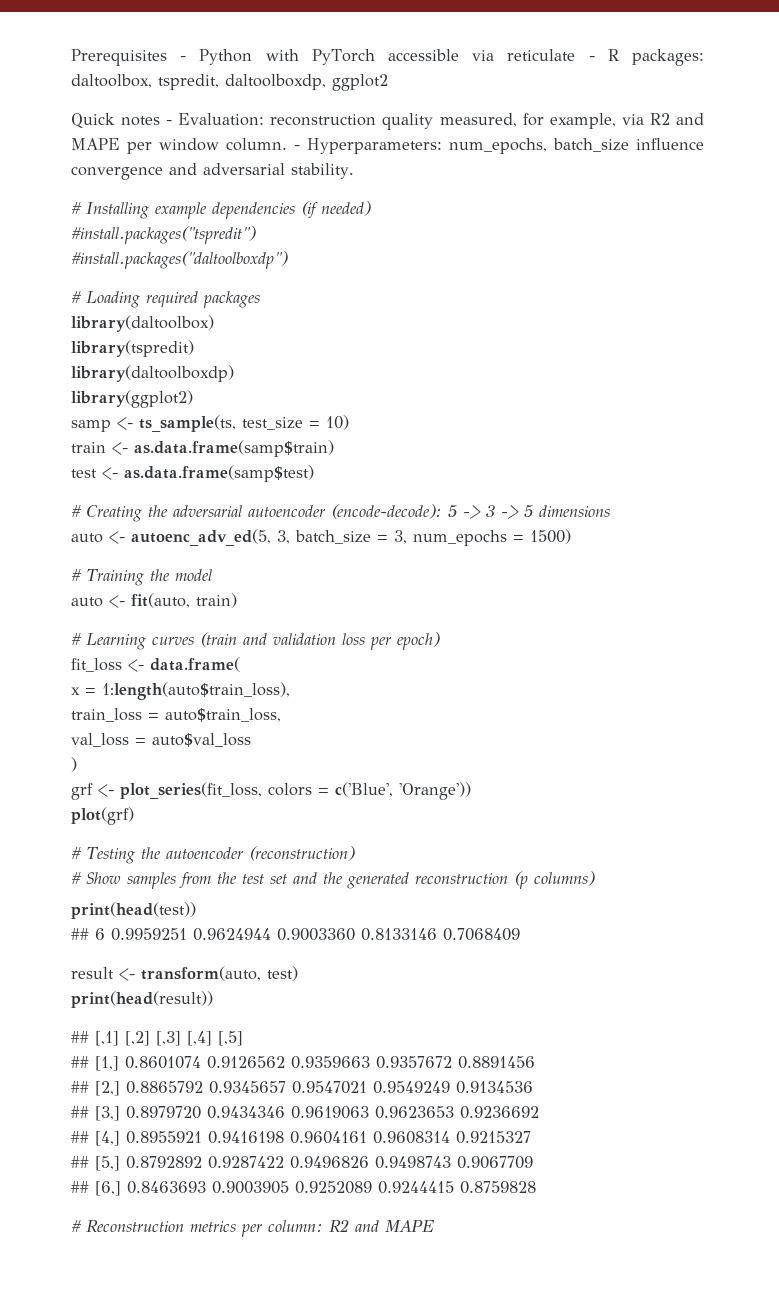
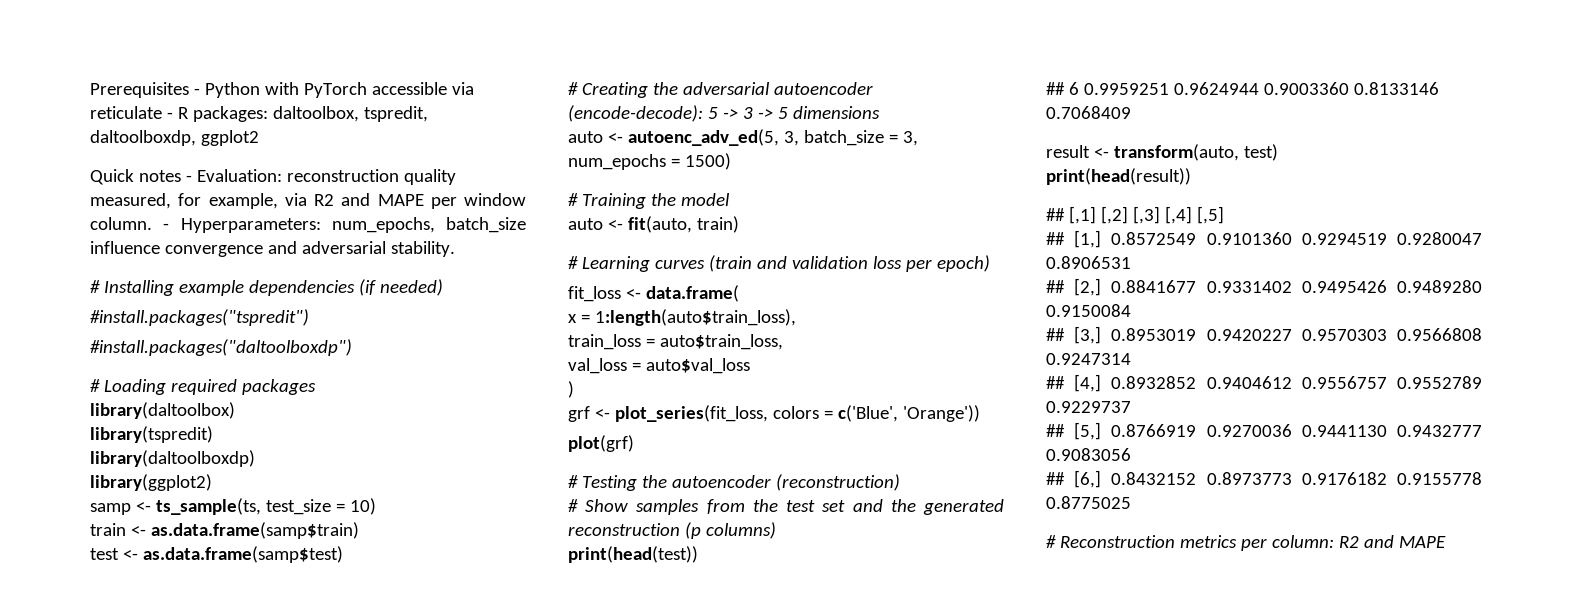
[125,1056,535,1069] [71,1081,533,1096] [71,1106,539,1121] [71,1131,531,1146] [71,1156,533,1171] [71,1181,536,1196] 0.8601074 0.9126562 0.9359663 0.9357672 0.8891456 // ## [2,] 0.8865792 0.9345657 0.9547021 0.9549249 0.9134536 // ## [3,] 0.8979720 0.9434346 0.9619063 0.9623653 0.9236692 // ## [4,] 0.8955921 0.9416198 0.9604161 0.9608314 0.9215327 // ## [5,] 0.8792892 0.9287422 0.9496826 0.9498743 0.9067709 // ## [6,] 0.8463693 0.9003905 0.9252089 0.9244415 0.8759828 -> [1111,232,1482,245] [1046,256,1131,269] [1046,278,1482,296] [1046,304,1131,317] [1046,326,1482,344] [1046,353,1131,365] [1046,374,1482,392] [1046,401,1131,413] [1046,422,1482,440] [1046,448,1131,461] [1046,470,1482,488] [1046,496,1131,509] 0.8572549 0.9101360 0.9294519 0.9280047 0.8906531 // ## [2,] 0.8841677 0.9331402 0.9495426 0.9489280 0.9150084 // ## [3,] 0.8953019 0.9420227 0.9570303 0.9566808 0.9247314 // ## [4,] 0.8932852 0.9404612 0.9556757 0.9552789 0.9229737 // ## [5,] 0.8766919 0.9270036 0.9441130 0.9432777 0.9083056 // ## [6,] 0.8432152 0.8973773 0.9176182 0.9155778 0.8775025

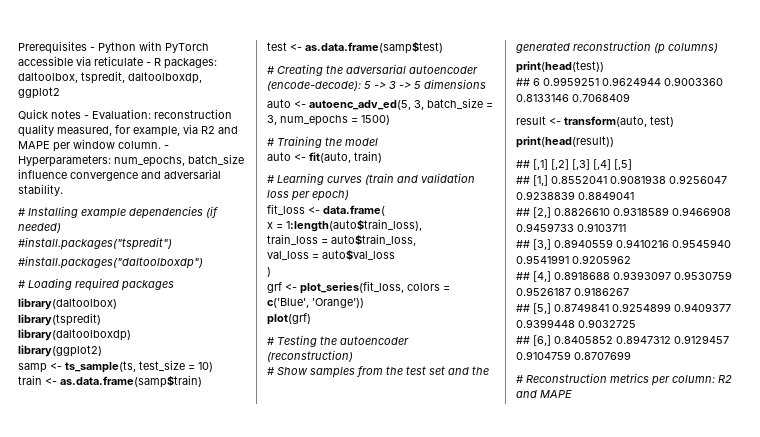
[1111,232,1482,245] [1046,256,1131,269] [1046,278,1482,296] [1046,304,1131,317] [1046,326,1482,344] [1046,353,1131,365] [1046,374,1482,392] [1046,401,1131,413] [1046,422,1482,440] [1046,448,1131,461] [1046,470,1482,488] [1046,496,1131,509] 0.8572549 0.9101360 0.9294519 0.9280047 0.8906531 // ## [2,] 0.8841677 0.9331402 0.9495426 0.9489280 0.9150084 // ## [3,] 0.8953019 0.9420227 0.9570303 0.9566808 0.9247314 // ## [4,] 0.8932852 0.9404612 0.9556757 0.9552789 0.9229737 // ## [5,] 0.8766919 0.9270036 0.9441130 0.9432777 0.9083056 // ## [6,] 0.8432152 0.8973773 0.9176182 0.9155778 0.8775025 -> [551,175,727,184] [516,191,634,200] [516,207,731,218] [516,223,626,232] [516,239,731,250] [516,255,631,264] [516,271,732,282] [516,287,629,296] [516,303,731,314] [516,319,636,328] [516,335,729,346] [516,351,631,360] 0.8552041 0.9081938 0.9256047 0.9238839 0.8849041 // ## [2,] 0.8826610 0.9318589 0.9466908 0.9459733 0.9103711 // ## [3,] 0.8940559 0.9410216 0.9545940 0.9541991 0.9205962 // ## [4,] 0.8918688 0.9393097 0.9530759 0.9526187 0.9186267 // ## [5,] 0.8749841 0.9254899 0.9409377 0.9399448 0.9032725 // ## [6,] 0.8405852 0.8947312 0.9129457 0.9104759 0.8707699

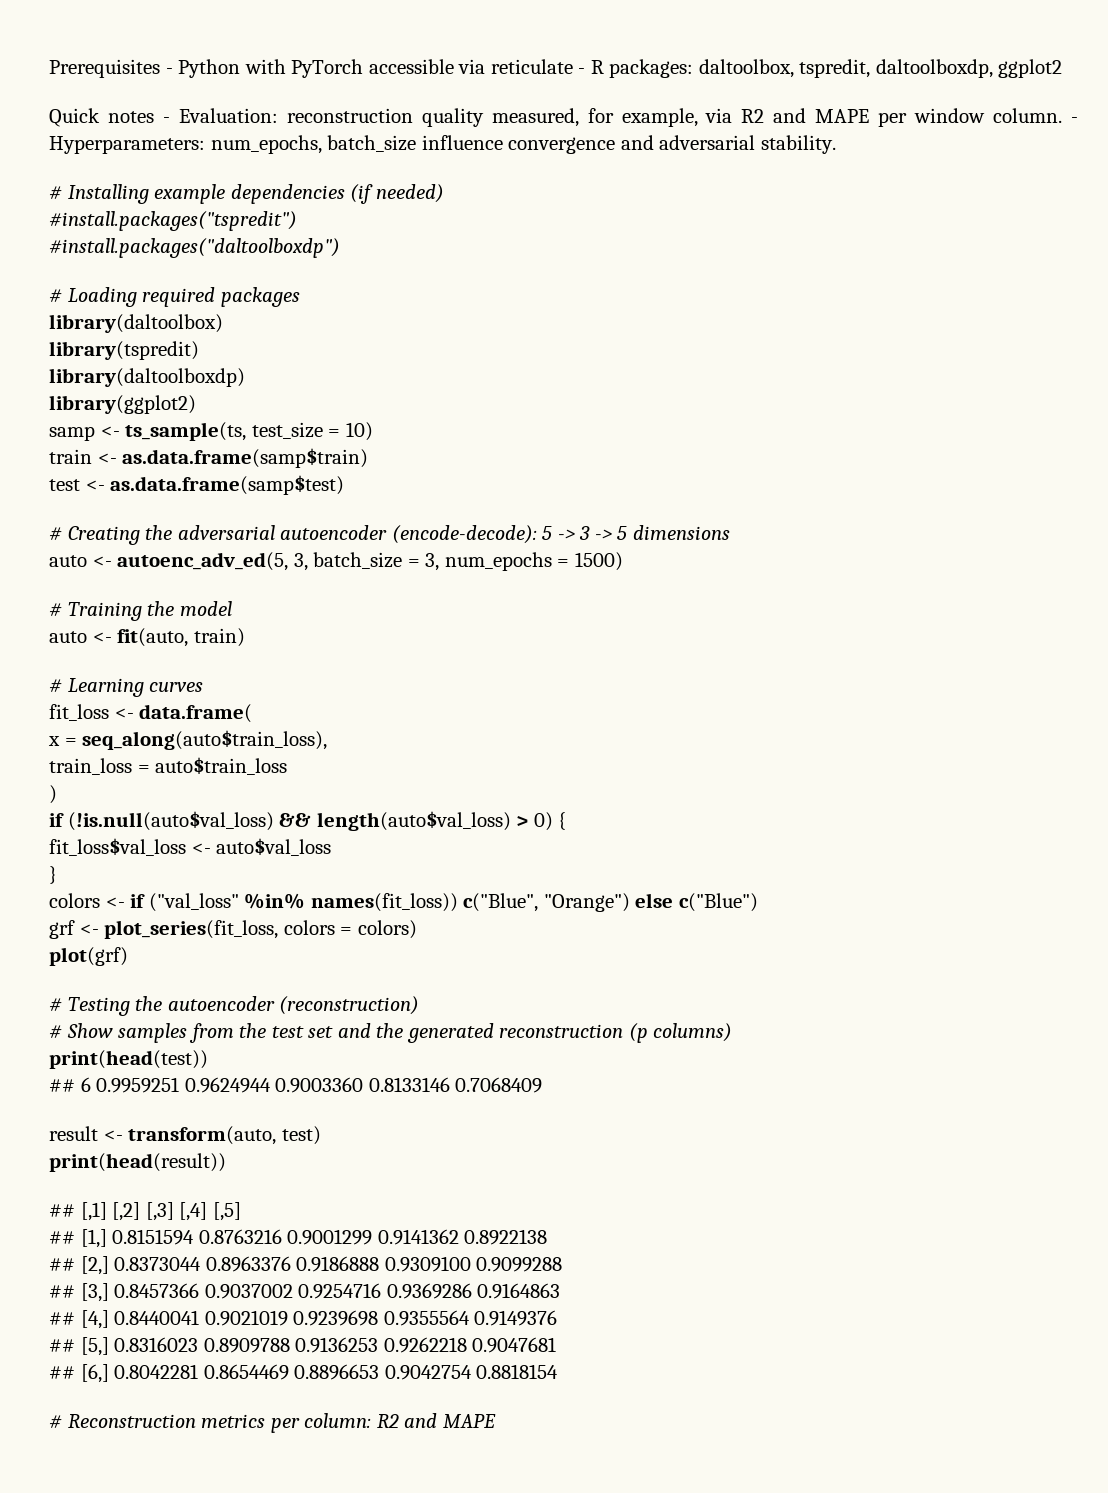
[365,173,475,185] [267,190,349,201] (train and validation loss per epoch) -> (204, 687) none
[286,219,422,232] 1:length(auto$train_loss), -> [82,730,328,750] seq_along(auto$train_loss),
[331,234,416,246] [267,250,395,260] [267,267,271,277] auto$train_loss, // val_loss = auto$val_loss // ) -> [155,757,288,775] [49,785,57,804] [49,811,567,831] [49,838,332,856] [49,866,57,884] [49,893,758,912] auto$train_loss // ) // if (!is.null(auto$val_loss) && length(auto$val_loss) > 0) { // fit_loss$val_loss <- auto$val_loss // } // colors <- if ("val_loss" %in% names(fit_loss)) c("Blue", "Orange") else c("Blue")
[267,298,364,308] c('Blue', 'Orange')) -> [357,920,417,939] colors)
[551,175,727,184] [516,191,634,200] [516,207,731,218] [516,223,626,232] [516,239,731,250] [516,255,631,264] [516,271,732,282] [516,287,629,296] [516,303,731,314] [516,319,636,328] [516,335,729,346] [516,351,631,360] 0.8552041 0.9081938 0.9256047 0.9238839 0.8849041 // ## [2,] 0.8826610 0.9318589 0.9466908 0.9459733 0.9103711 // ## [3,] 0.8940559 0.9410216 0.9545940 0.9541991 0.9205962 // ## [4,] 0.8918688 0.9393097 0.9530759 0.9526187 0.9186267 // ## [5,] 0.8749841 0.9254899 0.9409377 0.9399448 0.9032725 // ## [6,] 0.8405852 0.8947312 0.9129457 0.9104759 0.8707699 -> [112,1229,548,1245] [49,1256,563,1275] [49,1283,561,1302] [49,1310,558,1329] [49,1337,557,1356] [49,1364,559,1383] 0.8151594 0.8763216 0.9001299 0.9141362 0.8922138 // ## [2,] 0.8373044 0.8963376 0.9186888 0.9309100 0.9099288 // ## [3,] 0.8457366 0.9037002 0.9254716 0.9369286 0.9164863 // ## [4,] 0.8440041 0.9021019 0.9239698 0.9355564 0.9149376 // ## [5,] 0.8316023 0.8909788 0.9136253 0.9262218 0.9047681 // ## [6,] 0.8042281 0.8654469 0.8896653 0.9042754 0.8818154

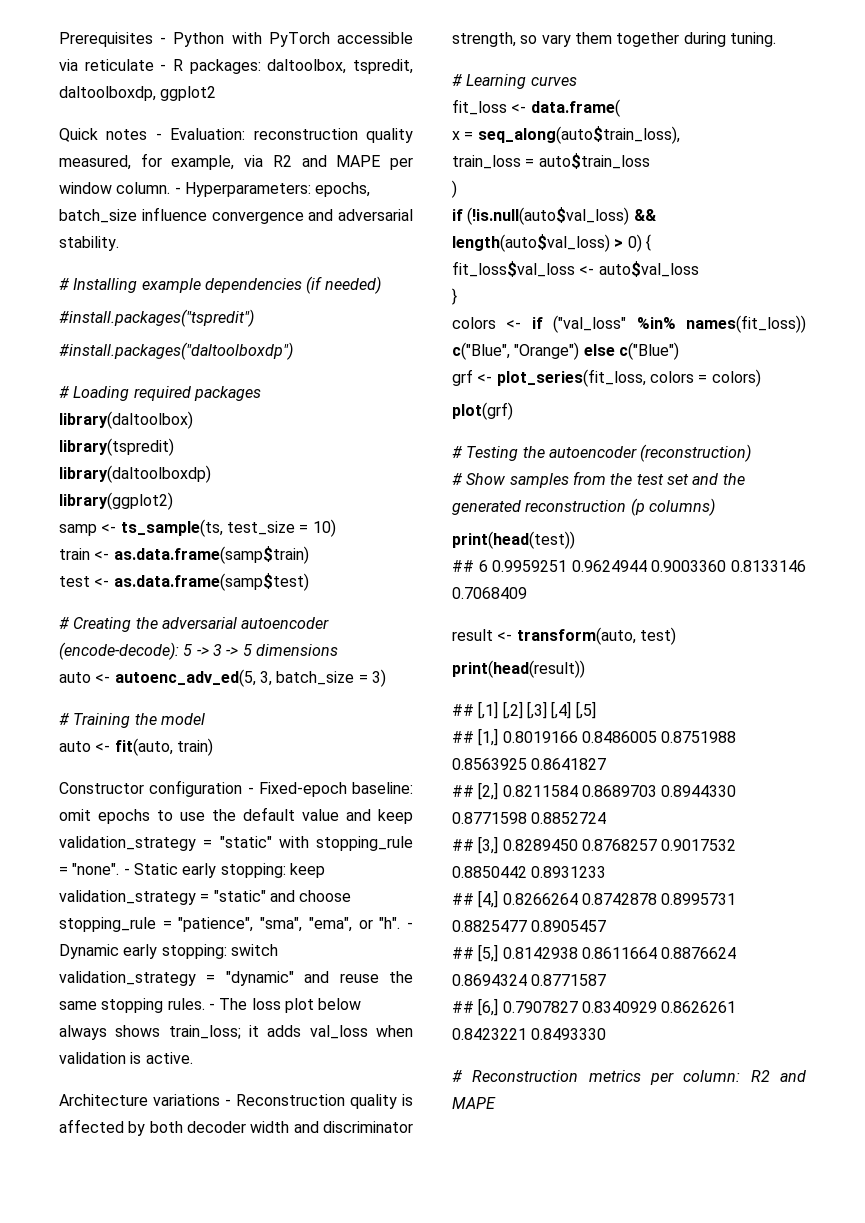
[210,135,322,154] num_epochs, -> [315,182,371,197] epochs,
[425,552,623,571] 3, num_epochs = 1500) -> [371,669,386,687] 3)
(245, 637) none -> [59,780,413,797] [59,807,413,824] [59,836,413,851] [59,863,325,878] [59,890,352,905] [59,917,414,932] [59,944,278,959] [59,971,413,986] [59,998,362,1013] [59,1025,413,1040] [59,1052,193,1064] [59,1094,413,1109] [59,1119,413,1136] [452,32,776,47] // Constructor configuration - Fixed-epoch baseline: omit epochs to use the default value and keep validation_strategy = "static" with stopping_rule = "none". - Static early stopping: keep validation_strategy = "static" and choose stopping_rule = "patience", "sma", "ema", or "h". - Dynamic early stopping: switch validation_strategy = "dynamic" and reuse the same stopping rules. - The loss plot below always shows train_loss; it adds val_loss when validation is active. // Architecture variations - Reconstruction quality is affected by both decoder width and discriminator strength, so vary them together during tuning.
[112,1229,548,1245] [49,1256,563,1275] [49,1283,561,1302] [49,1310,558,1329] [49,1337,557,1356] [49,1364,559,1383] 0.8151594 0.8763216 0.9001299 0.9141362 0.8922138 // ## [2,] 0.8373044 0.8963376 0.9186888 0.9309100 0.9099288 // ## [3,] 0.8457366 0.9037002 0.9254716 0.9369286 0.9164863 // ## [4,] 0.8440041 0.9021019 0.9239698 0.9355564 0.9149376 // ## [5,] 0.8316023 0.8909788 0.9136253 0.9262218 0.9047681 // ## [6,] 0.8042281 0.8654469 0.8896653 0.9042754 0.8818154 -> [502,731,737,743] [452,758,607,770] [452,782,737,800] [452,812,607,824] [452,836,737,854] [452,866,607,878] [452,890,737,908] [452,920,607,932] [452,944,737,962] [452,974,607,986] [452,998,737,1016] [452,1028,607,1040] 0.8019166 0.8486005 0.8751988 0.8563925 0.8641827 // ## [2,] 0.8211584 0.8689703 0.8944330 0.8771598 0.8852724 // ## [3,] 0.8289450 0.8768257 0.9017532 0.8850442 0.8931233 // ## [4,] 0.8266264 0.8742878 0.8995731 0.8825477 0.8905457 // ## [5,] 0.8142938 0.8611664 0.8876624 0.8694324 0.8771587 // ## [6,] 0.7907827 0.8340929 0.8626261 0.8423221 0.8493330

